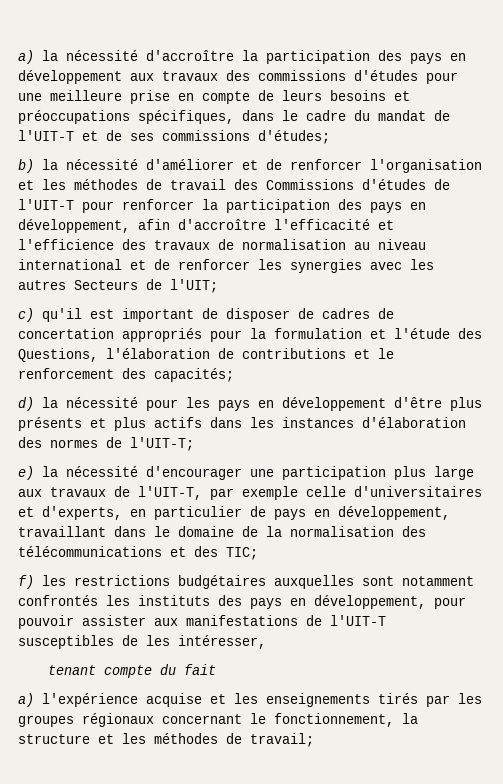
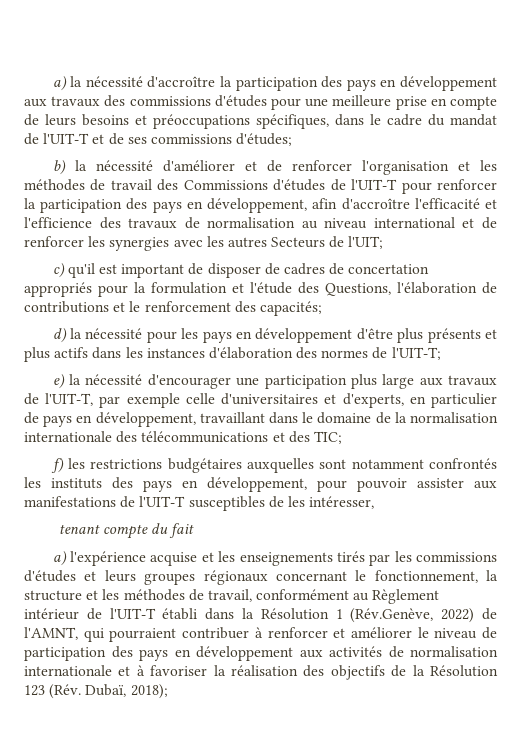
(394, 531) none -> [24,431,112,442] internationale
(482, 698) none -> [415,552,497,562] [24,570,136,582] commissions d'études et leurs
[250,733,314,747] travail; -> [207,589,440,604] [24,608,498,623] [24,627,497,642] [24,646,498,661] [24,665,498,680] [24,684,168,699] travail, conformément au Règlement intérieur de l'UIT-T établi dans la Résolution 1 (Rév.Genève, 2022) de l'AMNT, qui pourraient contribuer à renforcer et améliorer le niveau de participation des pays en développement aux activités de normalisation internationale et à favoriser la réalisation des objectifs de la Résolution 123 (Rév. Dubaï, 2018);

